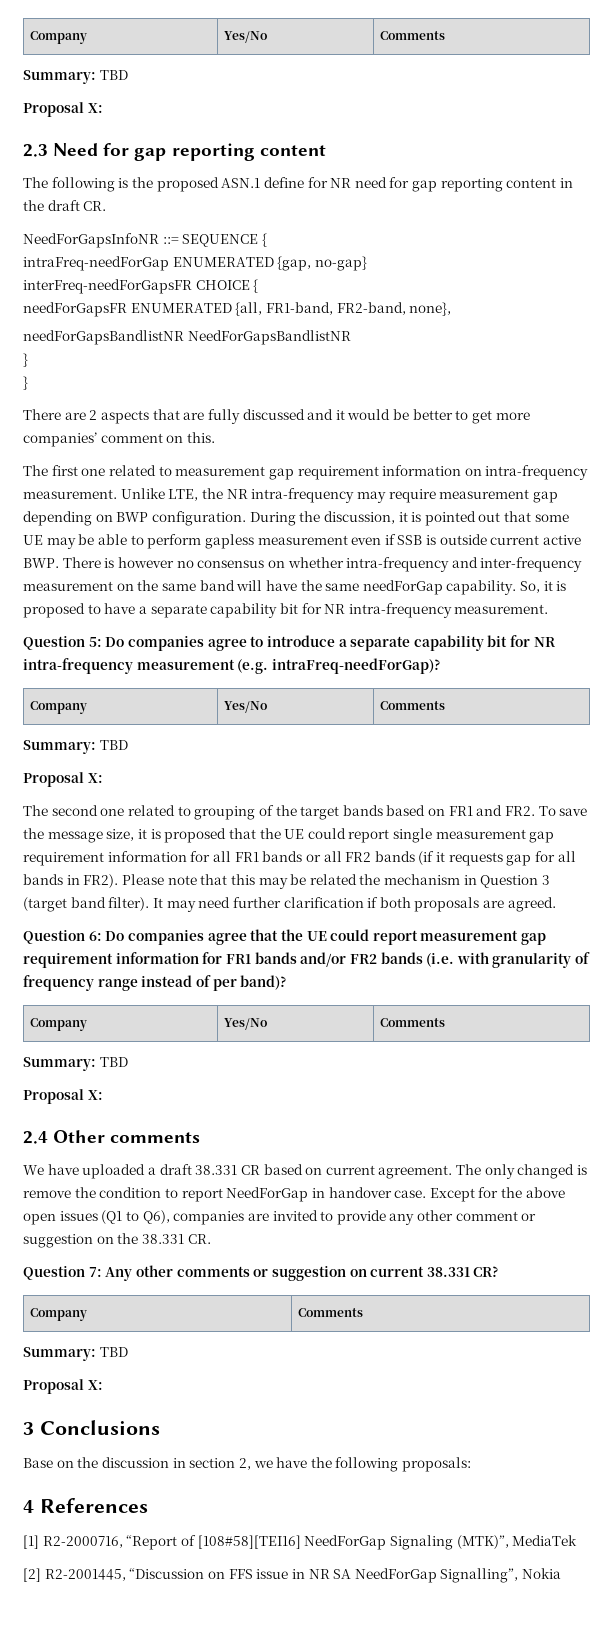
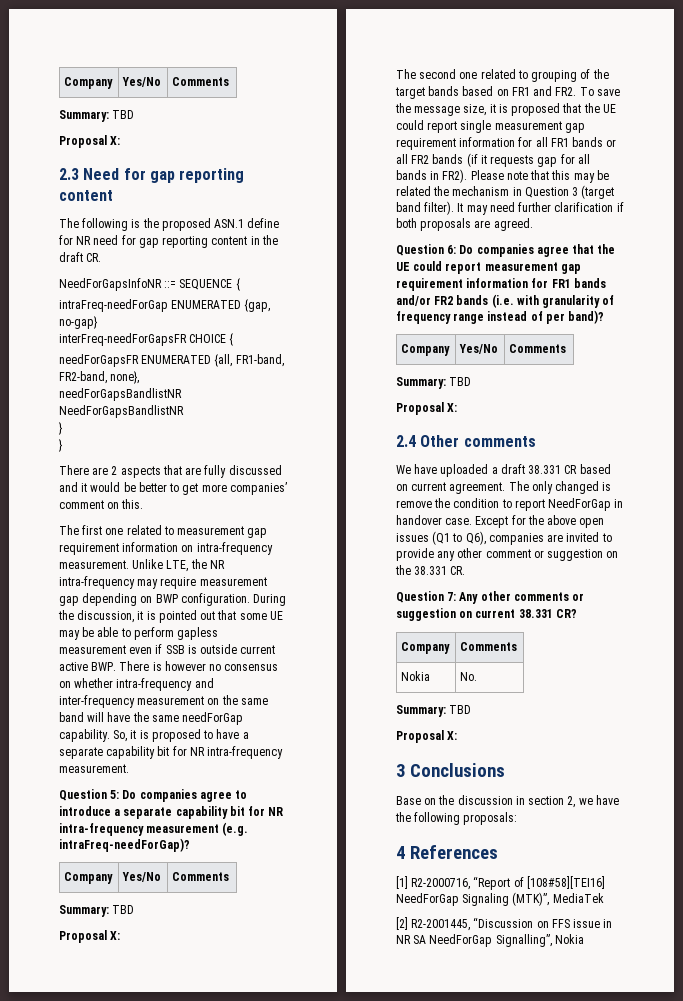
(363, 1312) none -> [401,671,431,681] [460,672,478,681] // Nokia | No.

